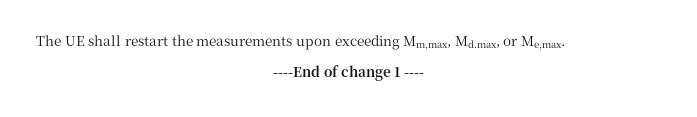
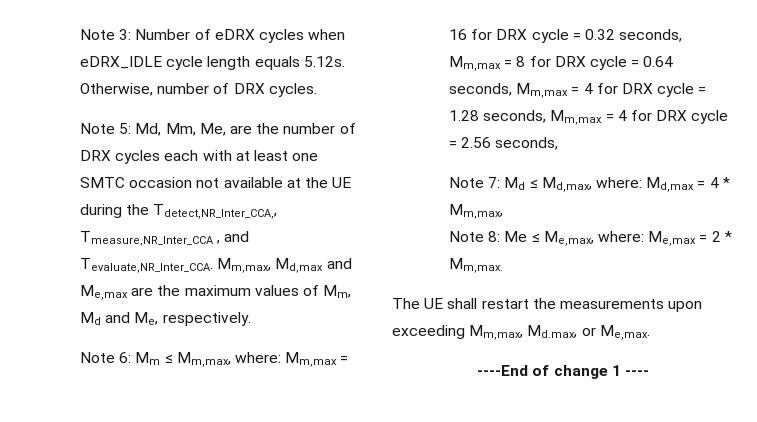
(36, 40) none -> [80,29,346,43] [80,56,345,70] [80,83,317,97] [80,123,356,136] [80,150,319,164] [80,177,352,188] [80,204,278,219] [80,231,250,246] [80,258,352,273] [80,285,352,300] [80,312,251,326] [80,352,349,367] [449,29,683,43] [449,56,674,71] [449,83,707,98] [449,110,729,125] [449,137,559,150] [449,177,730,192] [449,204,504,219] [449,231,732,246] [449,258,504,273] Note 3: Number of eDRX cycles when eDRX_IDLE cycle length equals 5.12s. Otherwise, number of DRX cycles. // Note 5: Md, Mm, Me, are the number of DRX cycles each with at least one SMTC occasion not available at the UE during the Tdetect,NR_Inter_CCA,, Tmeasure,NR_Inter_CCA , and Tevaluate,NR_Inter_CCA. Mm,max, Md,max and Me,max are the maximum values of Mm, Md and Me, respectively. // Note 6: Mm ≤ Mm,max, where: Mm,max = 16 for DRX cycle = 0.32 seconds, Mm,max = 8 for DRX cycle = 0.64 seconds, Mm,max = 4 for DRX cycle = 1.28 seconds, Mm,max = 4 for DRX cycle = 2.56 seconds, // Note 7: Md ≤ Md,max, where: Md,max = 4 * Mm,max, // Note 8: Me ≤ Me,max, where: Me,max = 2 * Mm,max. //

